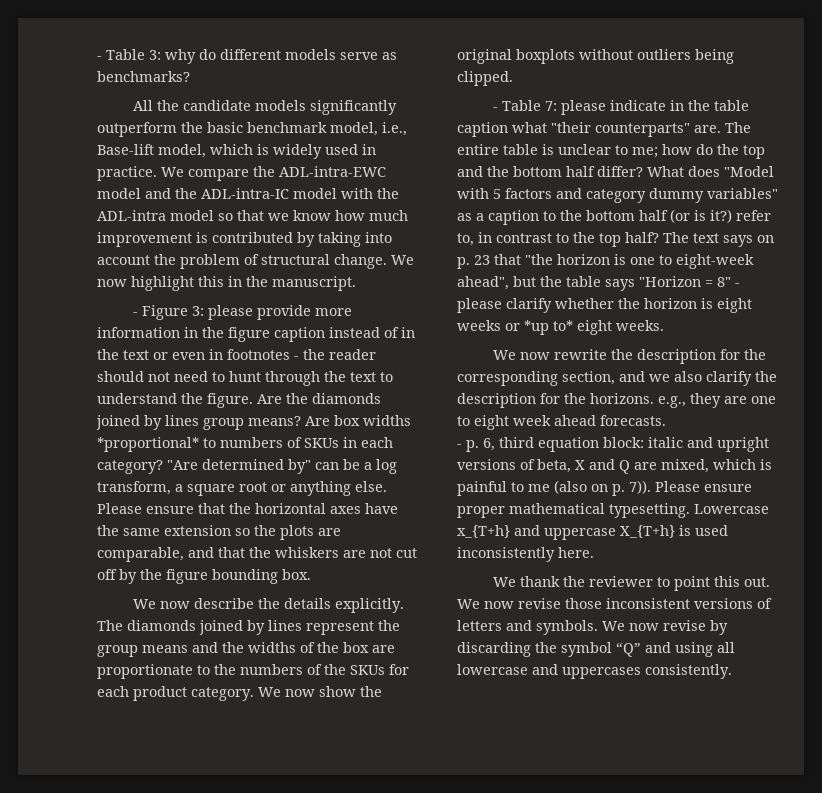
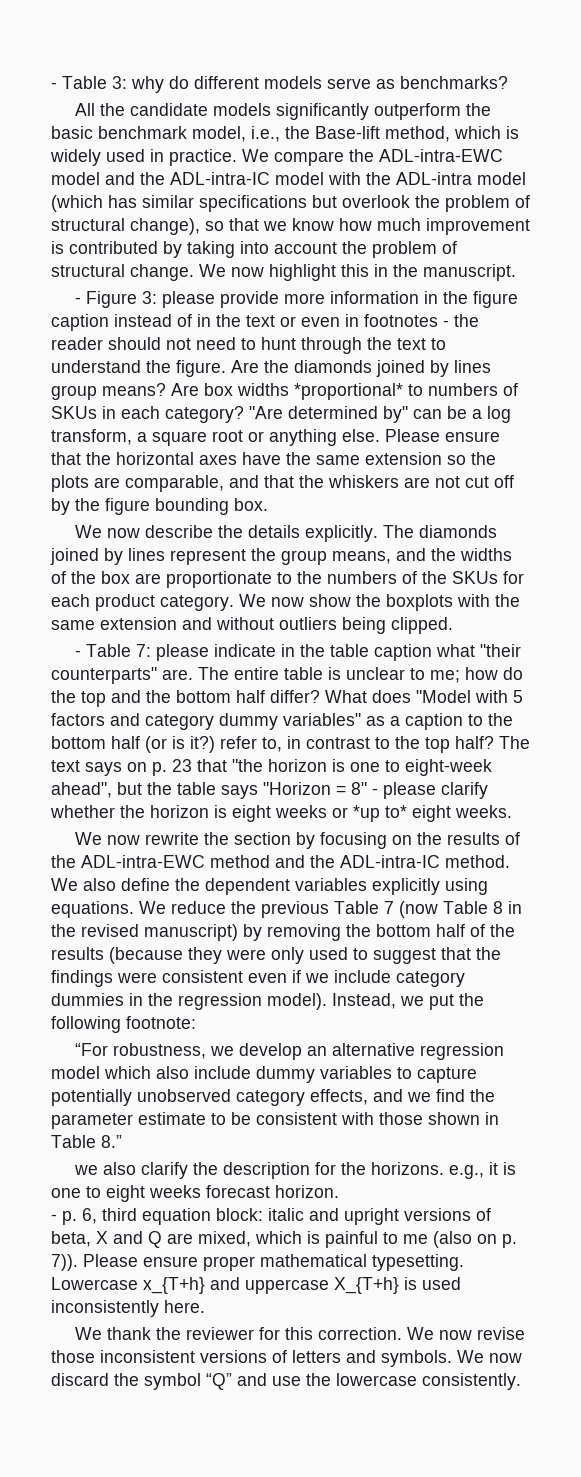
[97,144,206,158] Base-lift model, -> [285,126,450,142] the Base-lift method,
(214, 215) none -> [51,195,530,212] [51,218,200,235] (which has similar specifications but overlook the problem of structural change),
[142,645,188,653] means -> [332,551,391,564] means,
[457,49,575,64] original boxplots -> [386,594,520,611] [51,617,212,630] boxplots with the same extension and
[636,349,766,364] [457,371,645,386] description for the corresponding section, and -> [233,832,520,849] [51,855,510,868] [51,878,488,895] [51,901,522,918] [51,924,515,941] [51,947,501,964] [51,970,465,987] [51,993,484,1010] [51,1016,196,1033] [74,1043,504,1060] [51,1066,477,1083] [51,1089,495,1106] [51,1112,499,1129] [51,1135,122,1148] section by focusing on the results of the ADL-intra-EWC method and the ADL-intra-IC method. We also define the dependent variables explicitly using equations. We reduce the previous Table 7 (now Table 8 in the revised manuscript) by removing the bottom half of the results (because they were only used to suggest that the findings were consistent even if we include category dummies in the regression model). Instead, we put the following footnote: // “For robustness, we develop an alternative regression model which also include dummy variables to capture potentially unobserved category effects, and we find the parameter estimate to be consistent with those shown in Table 8.” //
[690,393,747,408] they are -> [488,1162,516,1175] it is
[513,415,666,426] week ahead forecasts. -> [149,1185,339,1198] weeks forecast horizon.
[656,576,770,591] to point this out. -> [258,1327,402,1340] for this correction.
[663,620,728,635] [457,642,531,657] revise by discarding -> [51,1373,109,1386] discard
[675,642,735,657] [457,664,641,679] using all lowercase and uppercases -> [272,1373,417,1386] use the lowercase

